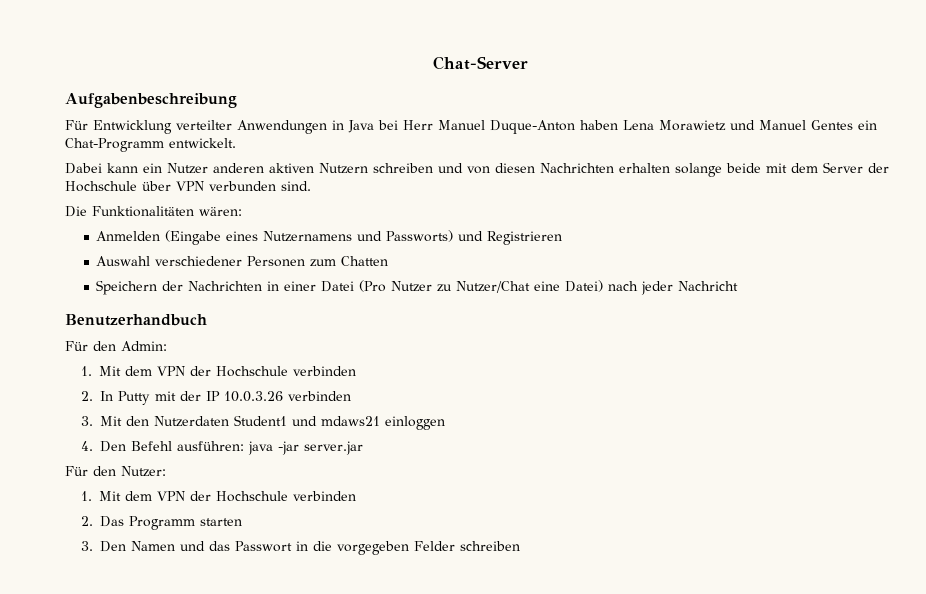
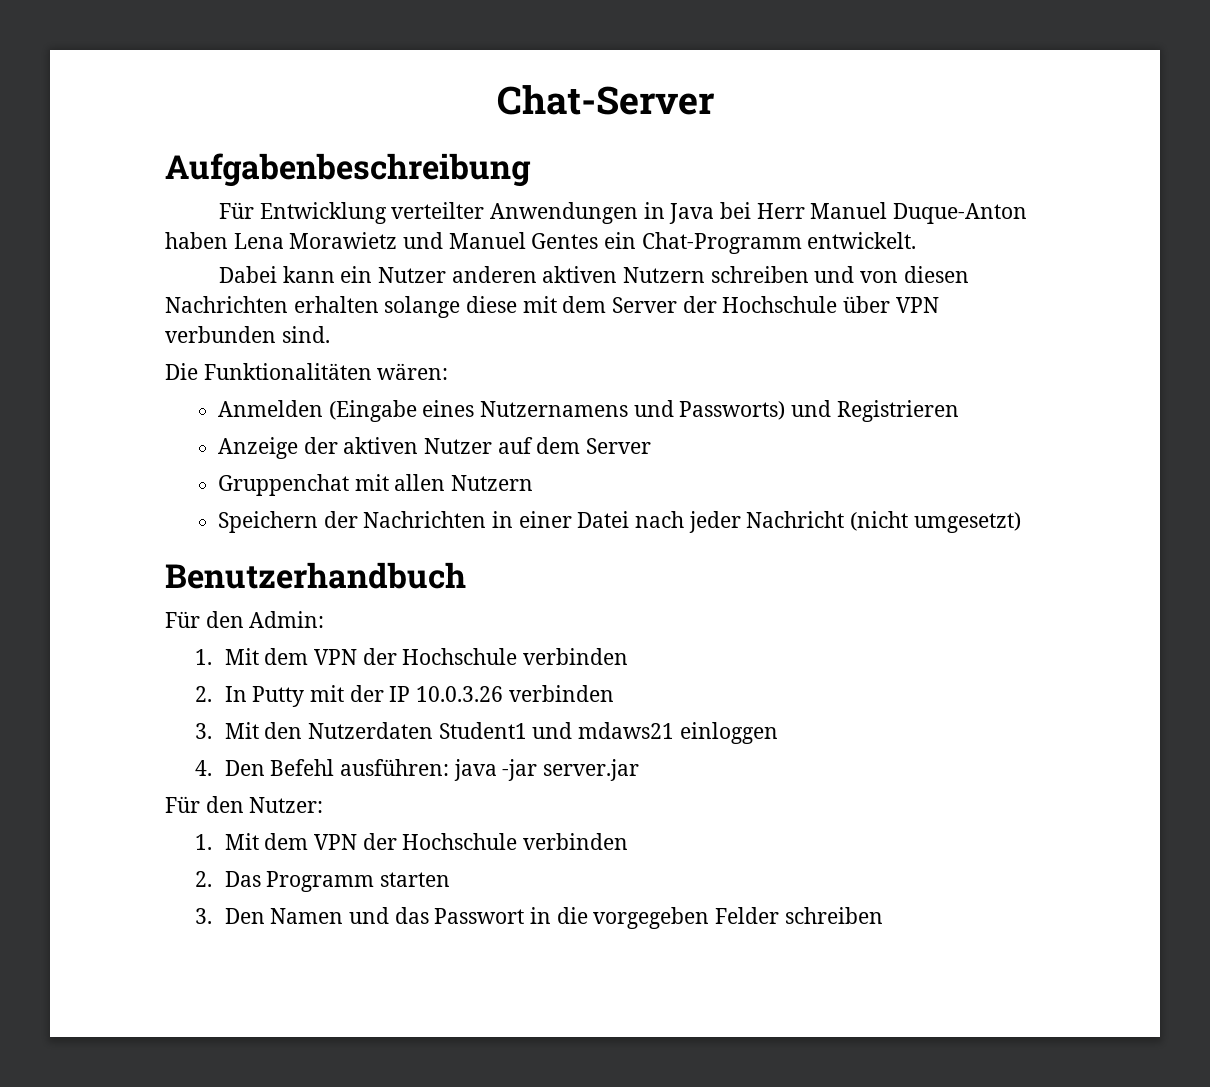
[726,163,761,173] beide -> [466,296,518,313] diese
[96,256,389,267] Auswahl verschiedener Personen zum Chatten -> [217,437,652,459] [217,474,533,496] Anzeige der aktiven Nutzer auf dem Server // Gruppenchat mit allen Nutzern
[359,280,604,293] (Pro Nutzer zu Nutzer/Chat eine Datei) -> (630, 519) none
(739, 286) none -> [850,511,1021,533] (nicht umgesetzt)

